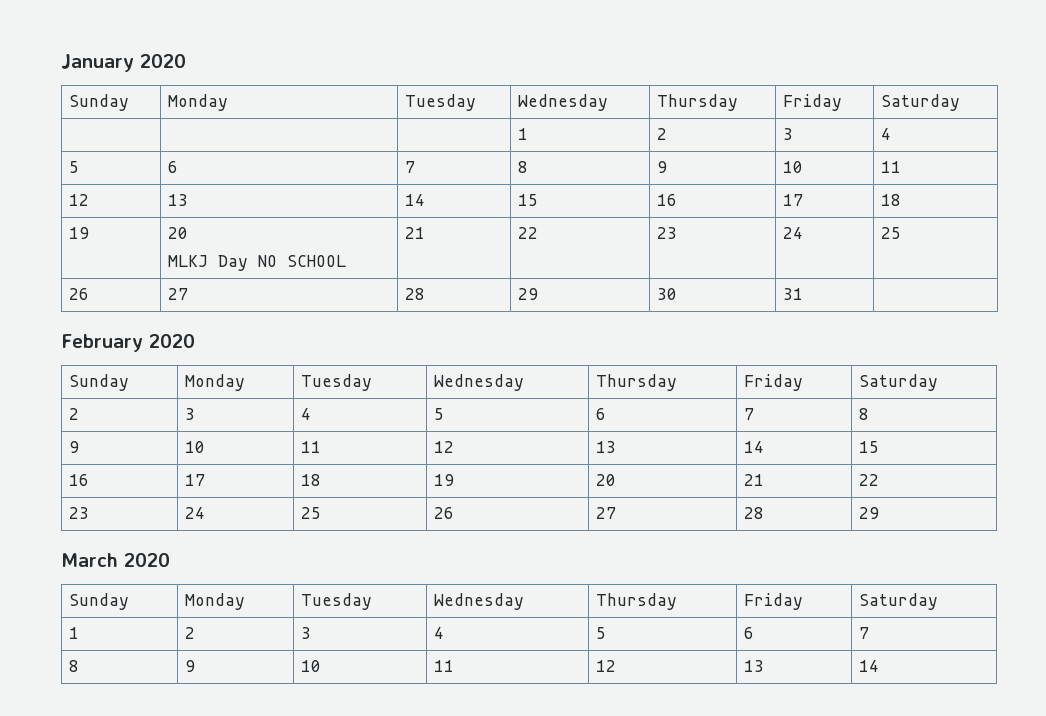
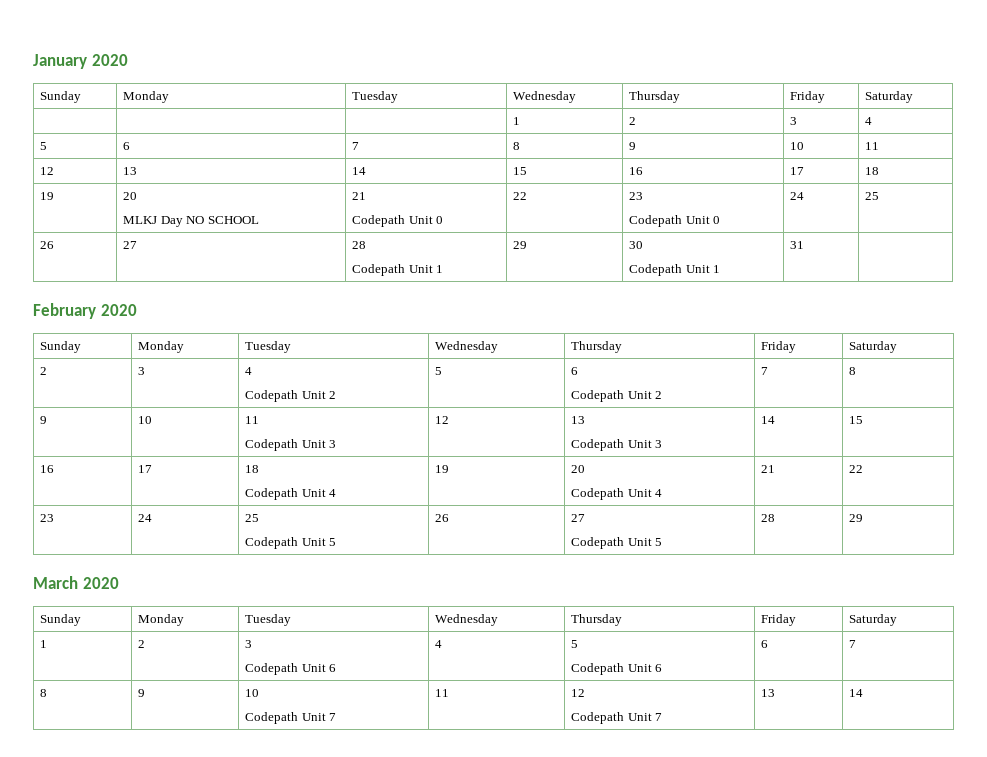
(425, 233) none -> [352,215,444,227] // Codepath Unit 0
(677, 233) none -> [629,215,721,227] // Codepath Unit 0
(425, 294) none -> [352,264,444,276] // Codepath Unit 1
(677, 294) none -> [629,264,721,276] // Codepath Unit 1
[433,408,444,420] [595,408,606,420] | 5 | 6 -> [245,390,337,402] [435,367,443,375] [571,367,579,375] [571,390,663,402] // Codepath Unit 2 | 5 | 6 // Codepath Unit 2
[433,441,454,453] [595,441,616,453] | 12 | 13 -> [245,439,337,451] [435,416,450,424] [571,416,586,424] [571,439,663,451] // Codepath Unit 3 | 12 | 13 // Codepath Unit 3
[433,474,454,486] [595,474,616,486] | 19 | 20 -> [245,488,337,500] [435,465,450,473] [571,465,586,473] [571,488,663,500] // Codepath Unit 4 | 19 | 20 // Codepath Unit 4
[433,507,454,519] [595,507,616,519] | 26 | 27 -> [245,537,337,549] [435,514,450,522] [571,514,586,522] [571,537,663,549] // Codepath Unit 5 | 26 | 27 // Codepath Unit 5
[433,627,444,639] [595,627,606,639] | 4 | 5 -> [245,663,337,675] [435,640,443,648] [571,640,579,648] [571,663,663,675] // Codepath Unit 6 | 4 | 5 // Codepath Unit 6
[433,660,454,672] [595,660,616,672] | 11 | 12 -> [245,712,337,724] [435,689,450,697] [571,689,586,697] [571,712,663,724] // Codepath Unit 7 | 11 | 12 // Codepath Unit 7

